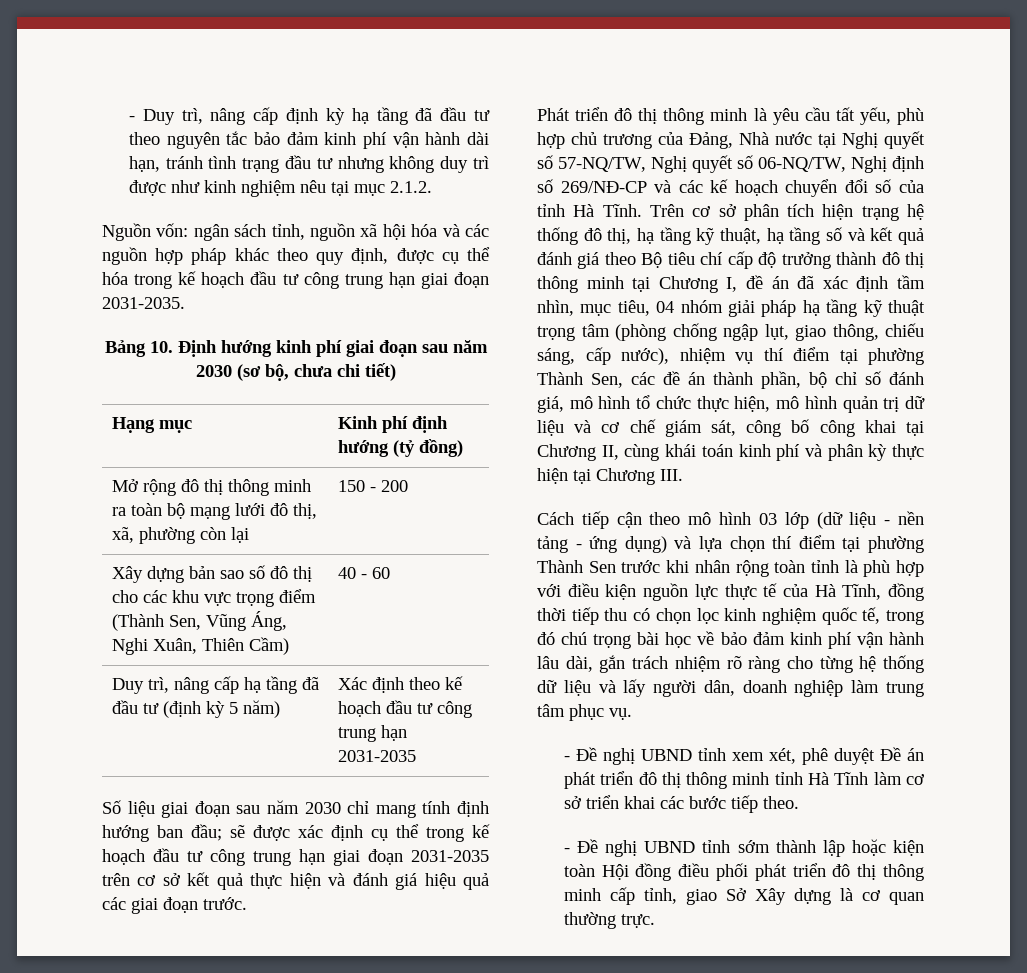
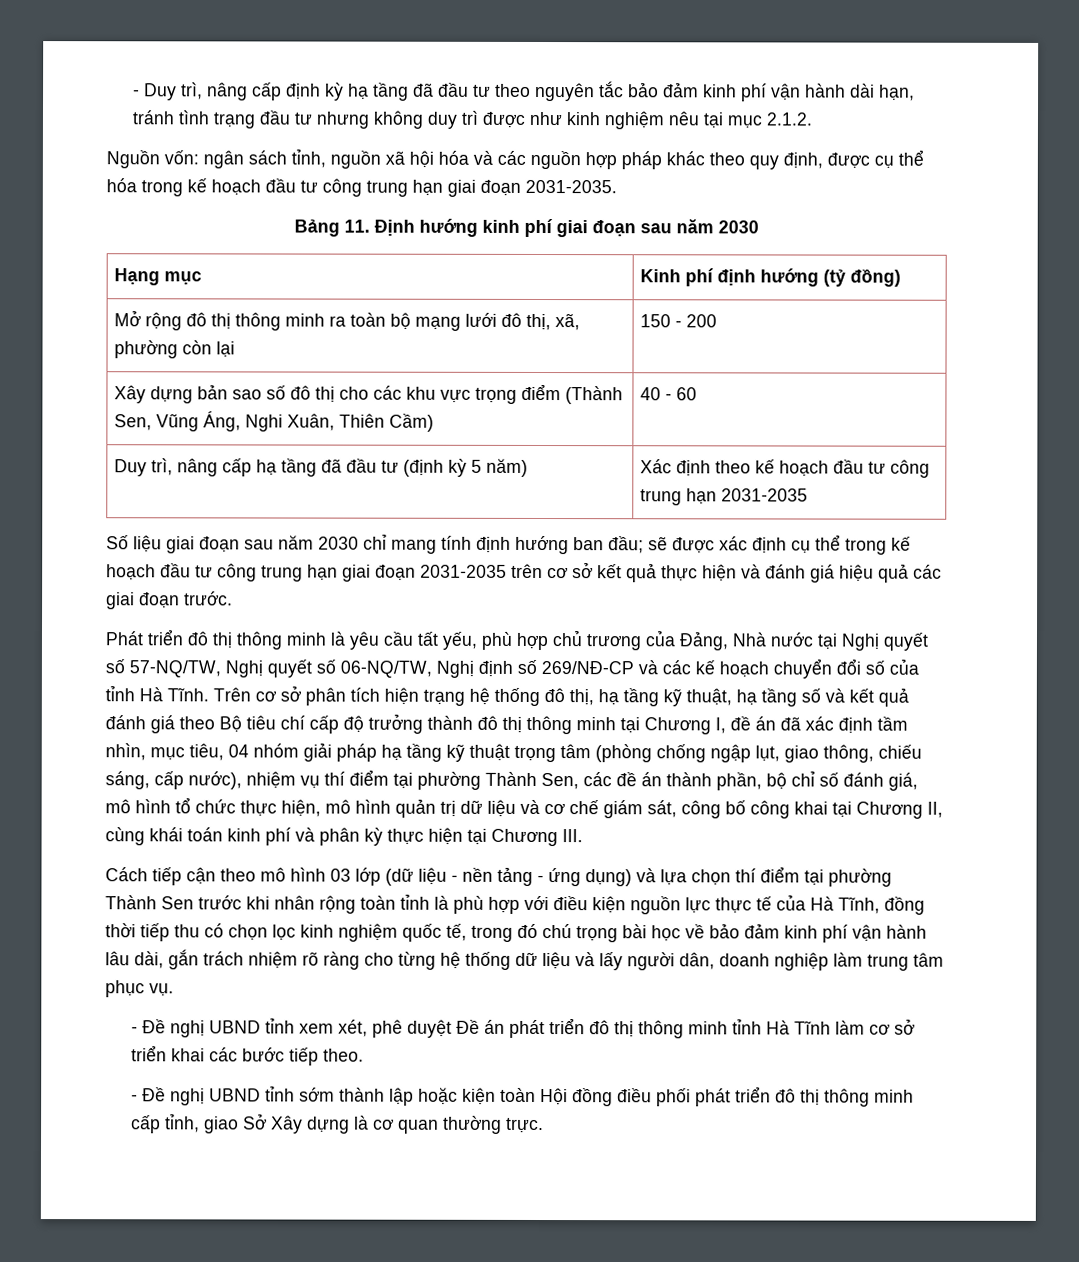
[149,341,173,353] 10. -> [344,219,370,233] 11.
[236,363,396,381] (sơ bộ, chưa chi tiết) -> (759, 227) none

